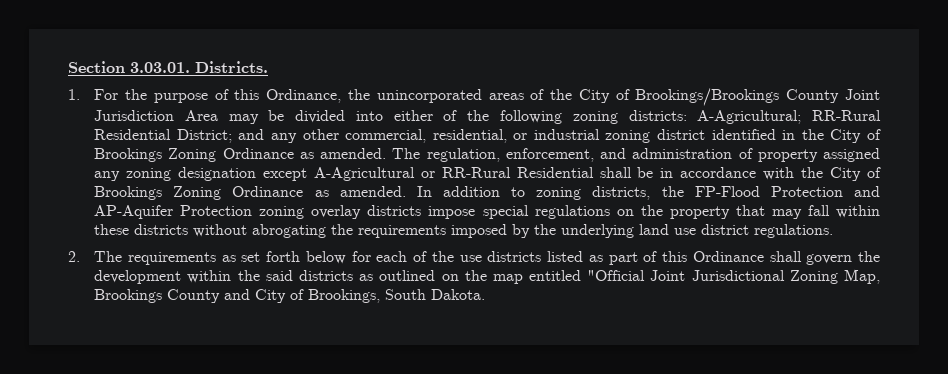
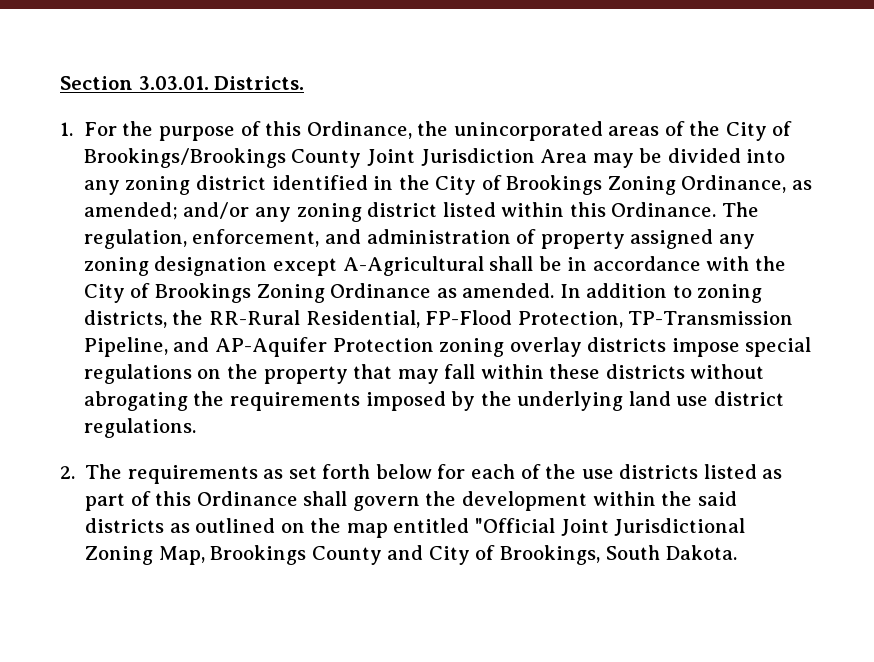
[393,110,882,124] [94,129,600,143] either of the following zoning districts: A-Agricultural; RR-Rural Residential District; and any other commercial, residential, or industrial -> [83,180,120,195] any
[222,148,387,159] Ordinance as amended. -> [681,175,812,193] [83,202,717,222] Ordinance, as amended; and/or any zoning district listed within this Ordinance.
[420,167,594,178] or RR-Rural Residential -> (484, 266) none
[694,186,843,197] FP-Flood Protection -> [208,310,794,328] [83,337,168,357] RR-Rural Residential, FP-Flood Protection, TP-Transmission Pipeline,

